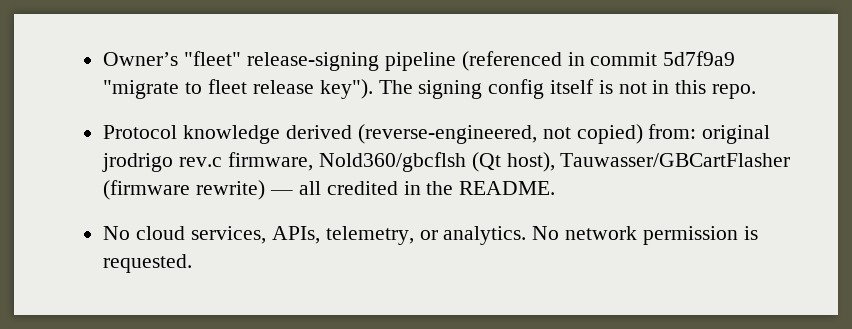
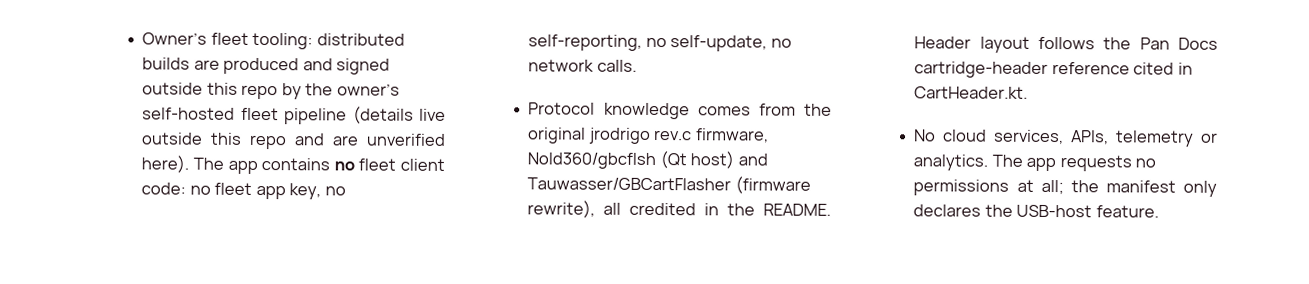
[184,51,736,71] [103,79,756,99] [103,124,697,144] "fleet" release-signing pipeline (referenced in commit 5d7f9a9 "migrate to fleet release key"). The signing config itself is not in this repo. // Protocol knowledge derived (reverse-engineered, not copied) from: -> [210,32,405,50] [142,57,391,75] [142,82,400,100] [142,106,447,125] [141,132,446,150] [141,155,445,174] [141,182,346,200] [528,34,792,52] [528,59,637,72] [528,102,832,120] fleet tooling: distributed builds are produced and signed outside this repo by the owner’s self-hosted fleet pipeline (details live outside this repo and are unverified here). The app contains no fleet client code: no fleet app key, no self-reporting, no self-update, no network calls. // Protocol knowledge comes from the
[506,152,791,172] [103,180,294,200] host), Tauwasser/GBCartFlasher (firmware rewrite) — -> [690,151,768,169] [527,176,811,194] [527,200,596,218] host) and Tauwasser/GBCartFlasher (firmware rewrite),
(556, 188) none -> [914,36,1218,53] [914,61,1193,78] [914,86,1029,99] Header layout follows the Pan Docs cartridge-header reference cited in CartHeader.kt.
[325,226,414,245] telemetry, -> [1115,130,1195,147] telemetry
[532,226,758,245] [103,254,193,273] No network permission is requested. -> [991,154,1157,172] [913,179,1217,197] [913,204,1159,218] The app requests no permissions at all; the manifest only declares the USB-host feature.

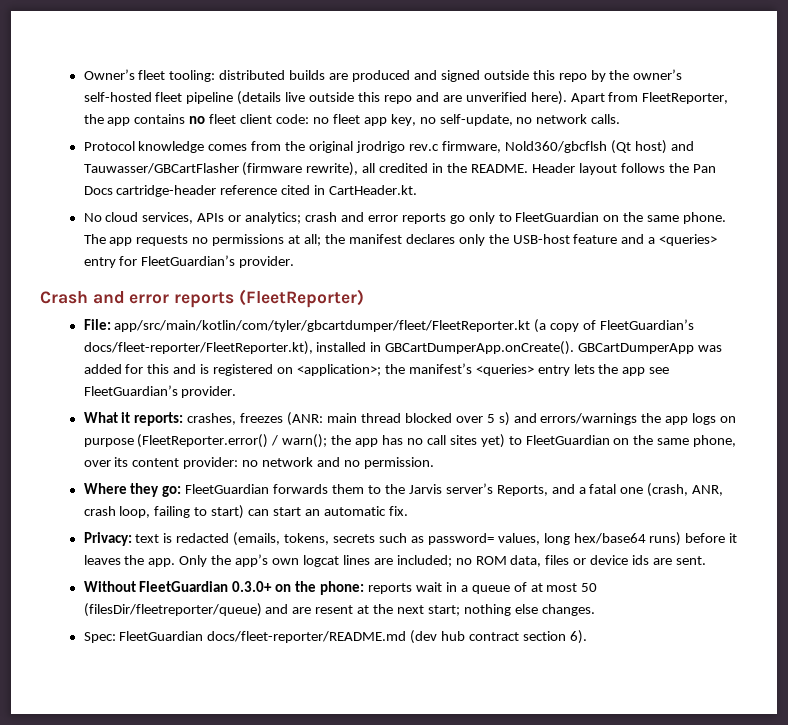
[193,157,225,170] The -> [570,92,729,104] [83,114,104,124] Apart from FleetReporter, the
[528,34,667,51] self-reporting, no -> (436, 120) none
[1070,130,1218,147] [913,154,989,171] APIs, telemetry or analytics. -> [197,212,727,224] APIs or analytics; crash and error reports go only to FleetGuardian on the same phone.
[1183,180,1217,197] [913,204,1159,218] only declares the USB-host feature. -> [405,234,718,246] [83,255,295,268] [40,289,364,308] [83,319,695,333] [83,341,723,355] [83,363,670,376] [83,385,237,398] [83,412,737,426] [83,434,737,448] [83,457,434,469] [83,483,724,497] [83,505,408,519] [83,532,738,546] [83,554,706,567] [83,581,598,595] [83,603,595,617] [83,630,587,644] declares only the USB-host feature and a <queries> entry for FleetGuardian’s provider. // Crash and error reports (FleetReporter) // File: app/src/main/kotlin/com/tyler/gbcartdumper/fleet/FleetReporter.kt (a copy of FleetGuardian’s docs/fleet-reporter/FleetReporter.kt), installed in GBCartDumperApp.onCreate(). GBCartDumperApp was added for this and is registered on <application>; the manifest’s <queries> entry lets the app see FleetGuardian’s provider. // What it reports: crashes, freezes (ANR: main thread blocked over 5 s) and errors/warnings the app logs on purpose (FleetReporter.error() / warn(); the app has no call sites yet) to FleetGuardian on the same phone, over its content provider: no network and no permission. // Where they go: FleetGuardian forwards them to the Jarvis server’s Reports, and a fatal one (crash, ANR, crash loop, failing to start) can start an automatic fix. // Privacy: text is redacted (emails, tokens, secrets such as password= values, long hex/base64 runs) before it leaves the app. Only the app’s own logcat lines are included; no ROM data, files or device ids are sent. // Without FleetGuardian 0.3.0+ on the phone: reports wait in a queue of at most 50 (filesDir/fleetreporter/queue) and are resent at the next start; nothing else changes. // Spec: FleetGuardian docs/fleet-reporter/README.md (dev hub contract section 6).

